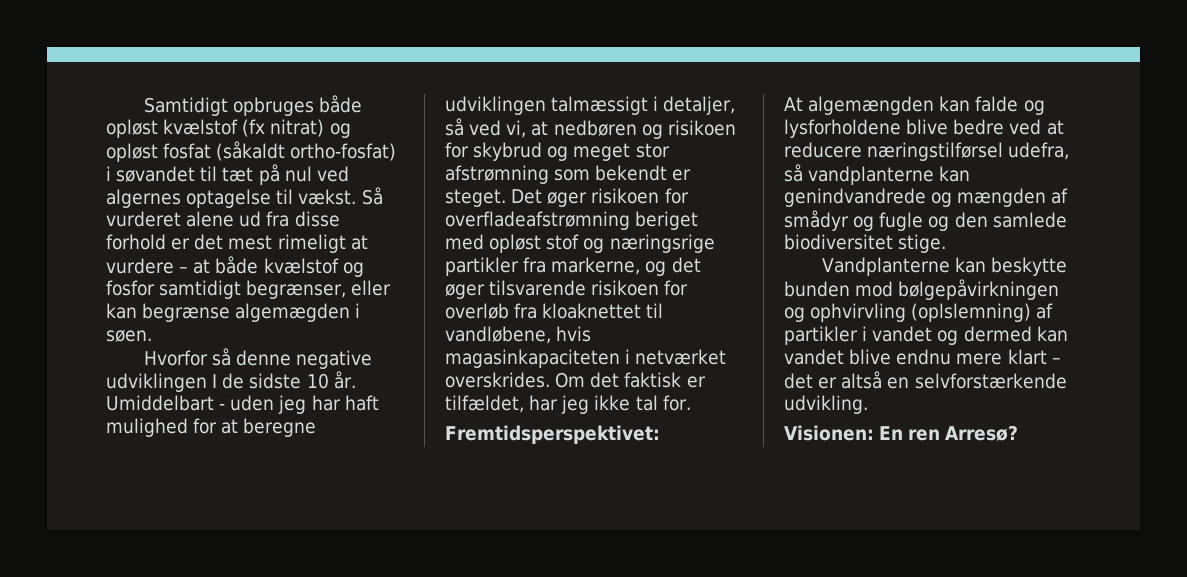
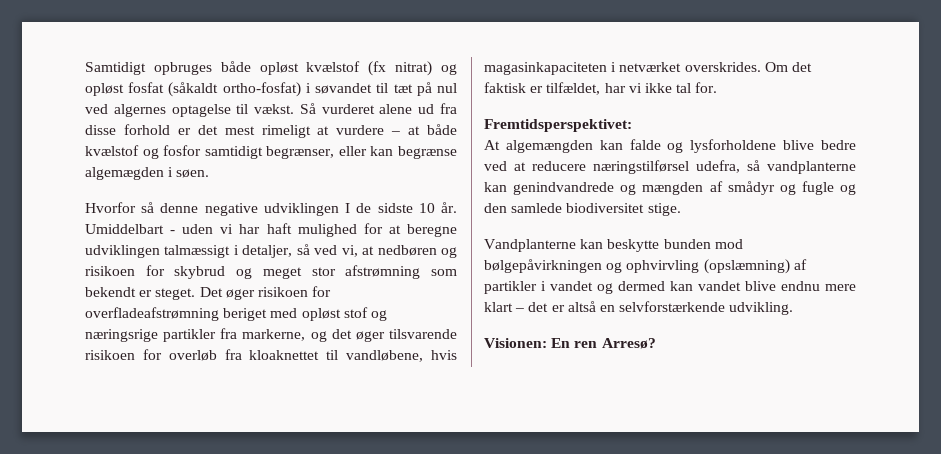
[278,395,307,414] jeg -> [220,224,234,234] vi
[561,395,590,414] jeg -> [628,83,642,93] vi
[911,303,1032,322] (oplslemning) -> [703,259,790,274] (opslæmning)

